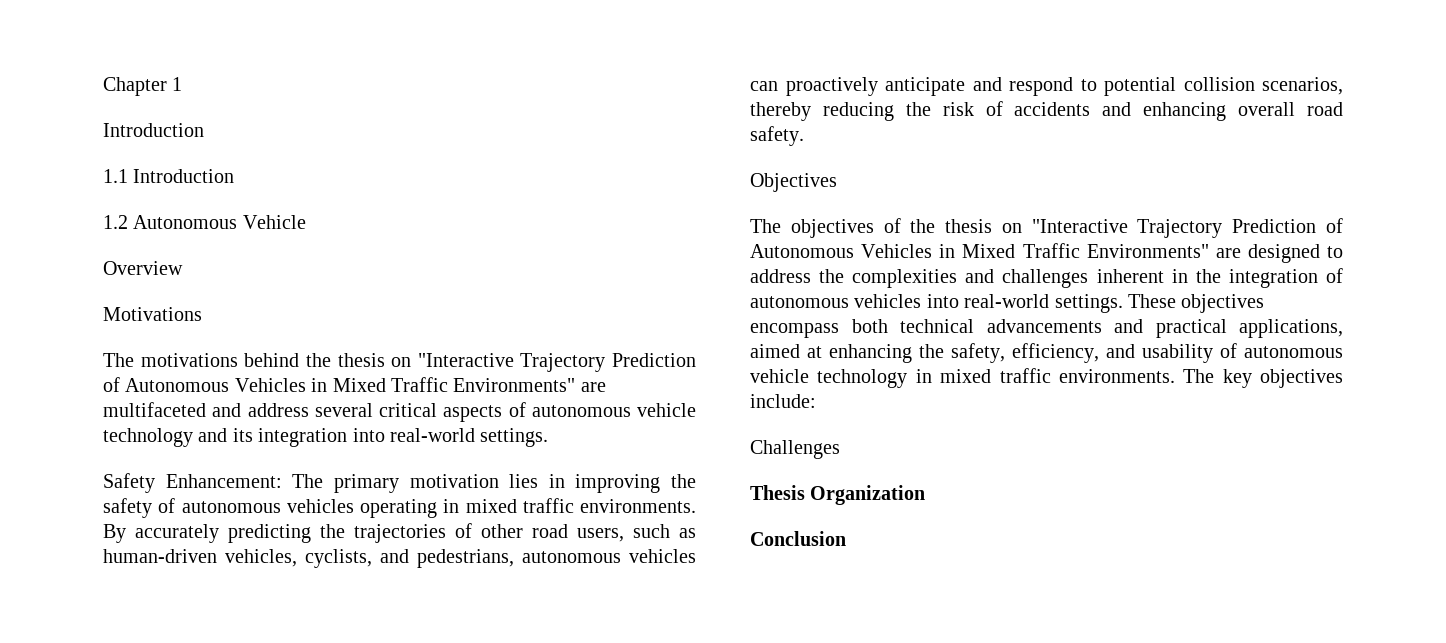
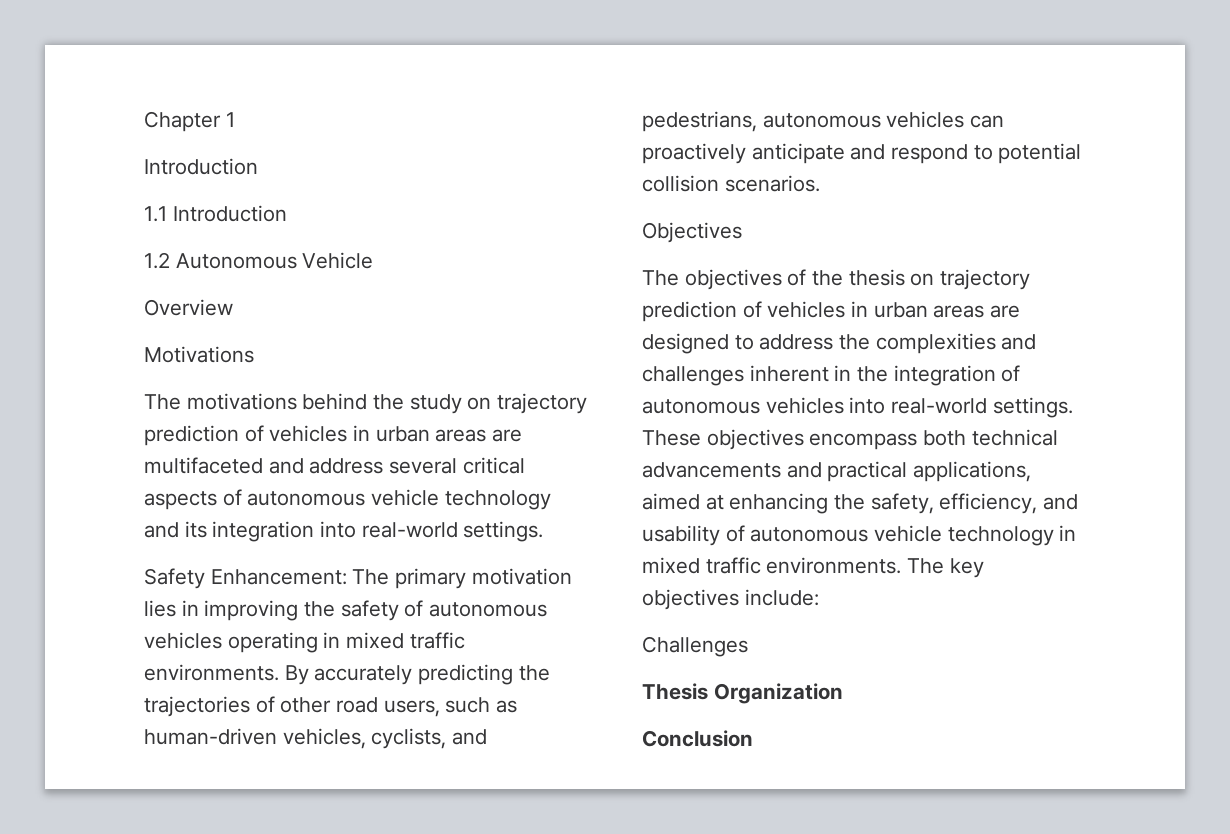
[337,353,696,372] [103,377,576,392] thesis on "Interactive Trajectory Prediction of Autonomous Vehicles in Mixed Traffic Environments" -> [409,393,588,414] [144,425,487,446] study on trajectory prediction of vehicles in urban areas
[1262,77,1343,95] [750,101,1343,121] [750,126,804,146] scenarios, thereby reducing the risk of accidents and enhancing overall road safety. -> [724,175,820,192] scenarios.
[1031,218,1343,238] [750,243,1209,258] "Interactive Trajectory Prediction of Autonomous Vehicles in Mixed Traffic Environments" -> [940,269,1031,290] [642,301,985,322] trajectory prediction of vehicles in urban areas

